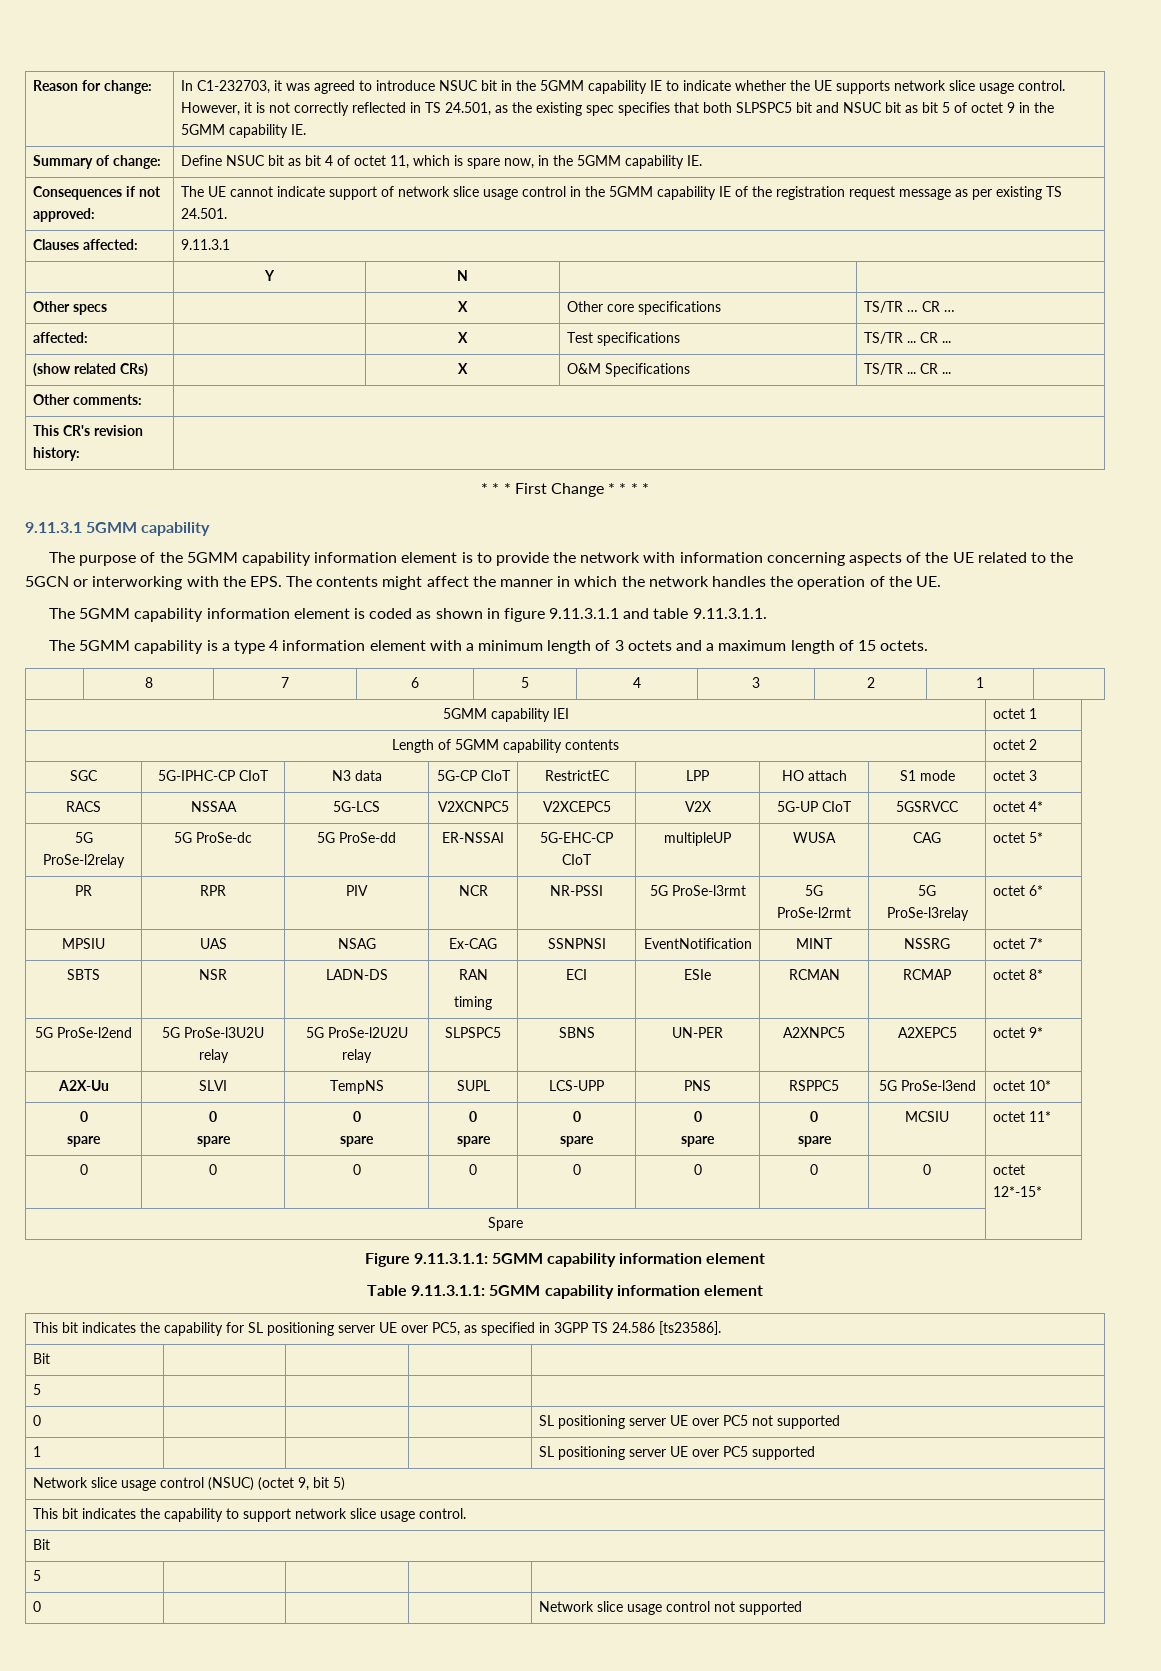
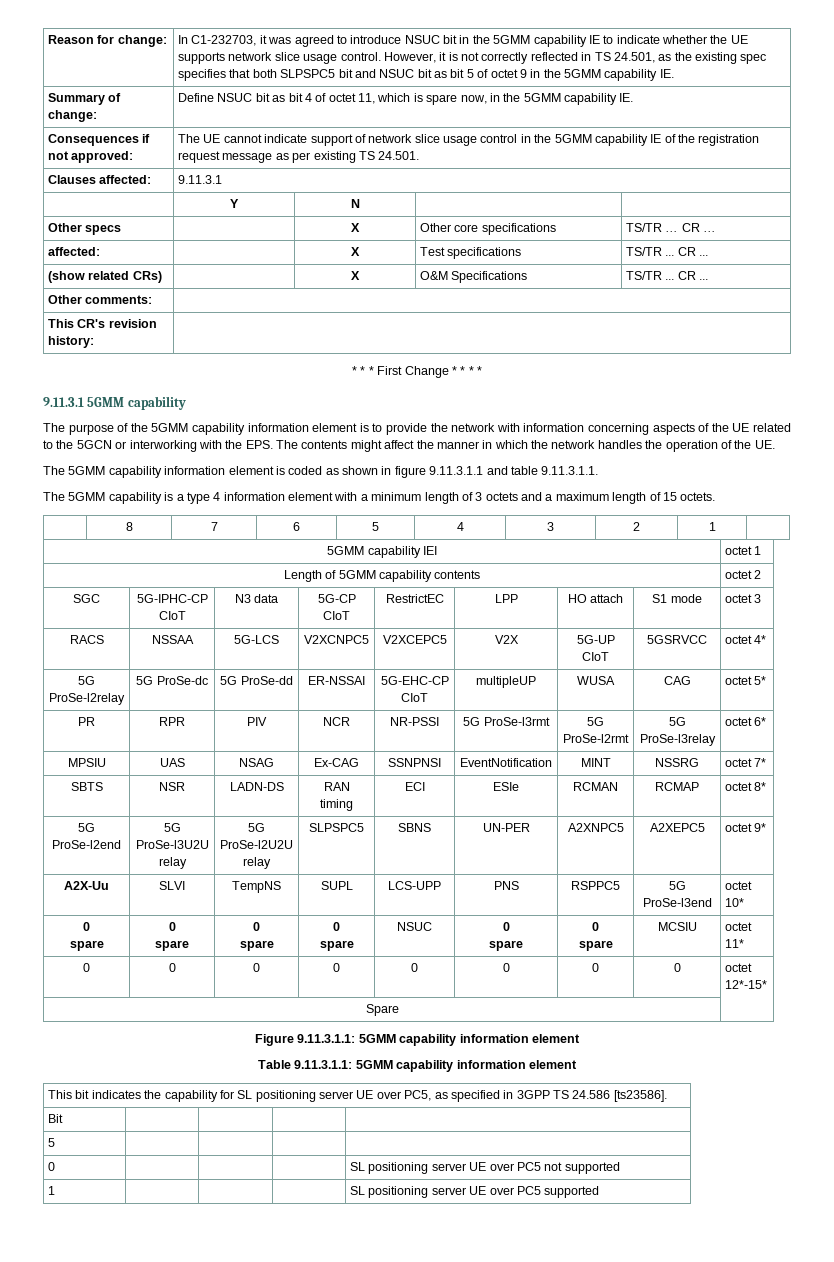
[572,1111,581,1122] [560,1136,594,1147] 0 // spare -> [397,922,432,931] NSUC
[32,1477,345,1491] [32,1508,466,1522] [32,1539,50,1550] [32,1570,41,1581] [32,1601,41,1612] [538,1601,802,1615] // Network slice usage control (NSUC) (octet 9, bit 5) // This bit indicates the capability to support network slice usage control. // Bit // 5 | | | | // 0 | | | | Network slice usage control not supported -> (600, 1192) none

